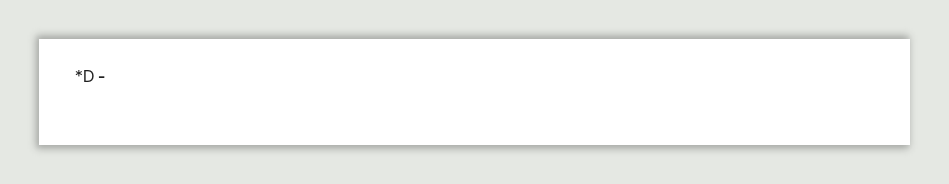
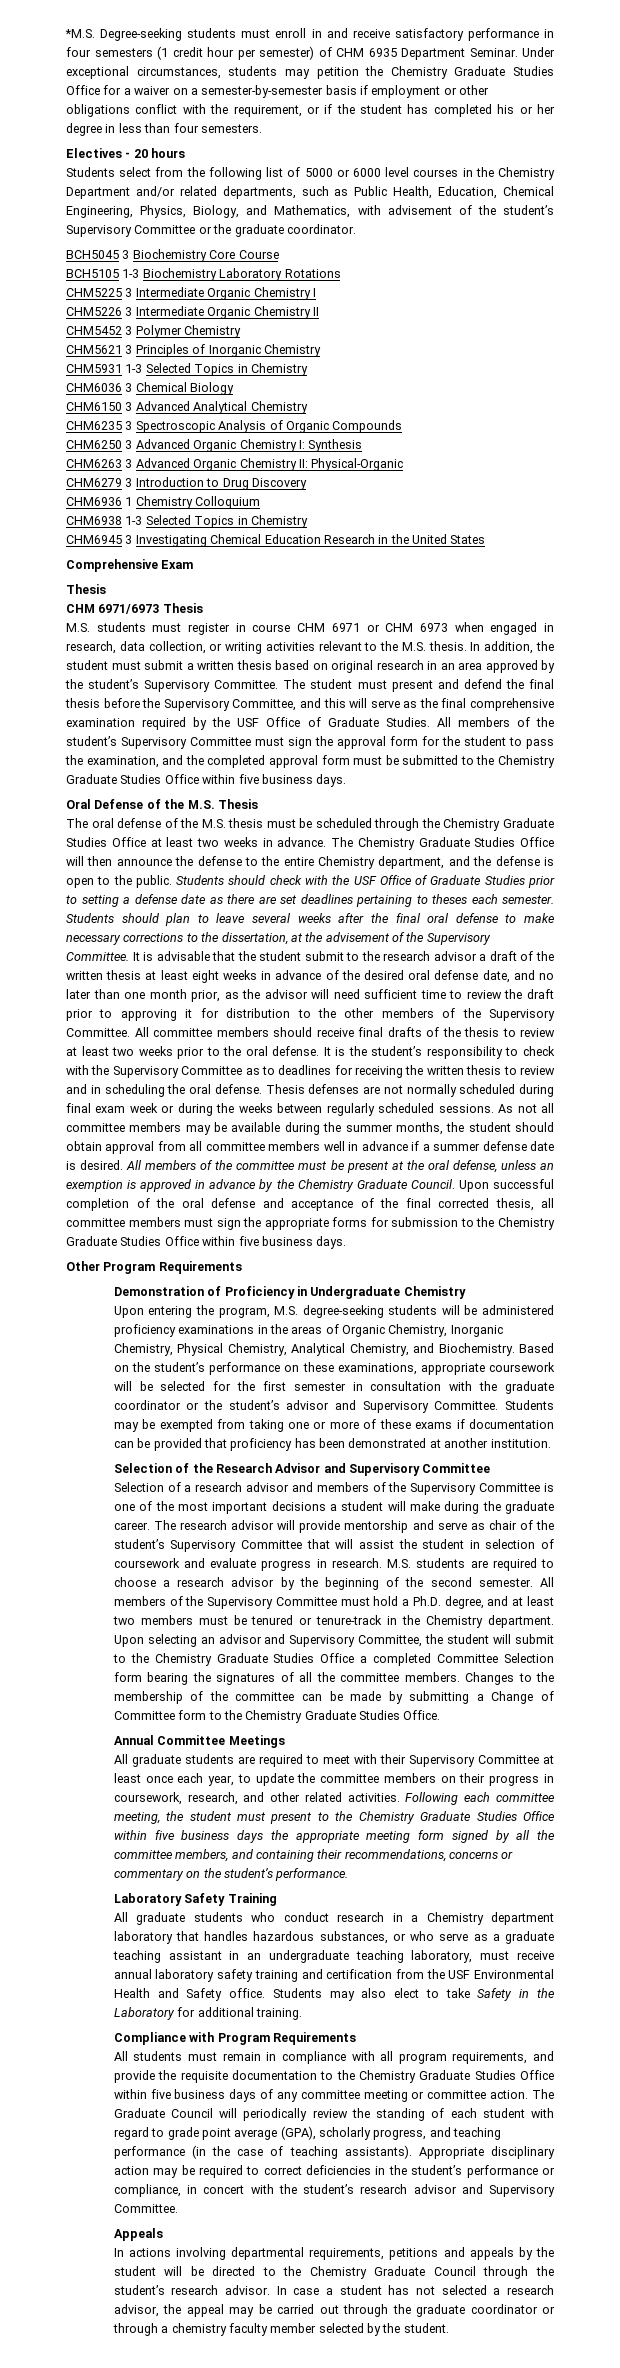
[75,70,106,82] *D - -> [65,28,554,41] [66,46,555,60] [66,66,554,79] [66,85,490,98] [66,104,555,117] [66,123,262,136] [66,148,186,158] [66,167,555,180] [66,186,555,199] [66,205,554,218] [66,224,356,237] [66,249,279,262] [66,268,341,281] [66,287,316,300] [66,306,319,319] [66,325,242,338] [66,344,321,357] [66,363,308,376] [66,382,235,395] [66,401,308,414] [66,420,403,433] [66,439,363,452] [66,458,404,471] [66,477,307,490] [66,496,261,509] [66,515,308,528] [66,534,486,547] [66,559,194,572] [66,584,106,594] [66,603,203,614] [66,622,554,635] [66,641,554,654] [66,660,555,673] [65,679,554,692] [65,698,554,711] [66,717,554,730] [66,736,554,749] [65,755,555,768] [66,774,347,787] [66,799,258,809] [66,818,554,831] [66,837,554,850] [66,856,554,869] [66,875,555,888] [66,894,554,907] [66,913,556,926] [66,932,491,945] [66,951,555,961] [66,970,554,983] [66,989,555,1002] [66,1008,555,1021] [66,1027,555,1037] [66,1046,556,1059] [66,1065,555,1078] [66,1084,554,1097] [66,1103,554,1116] [66,1122,554,1135] [66,1141,554,1154] [66,1160,554,1173] [66,1179,554,1192] [66,1198,554,1211] [66,1217,555,1230] [66,1236,347,1249] [66,1261,242,1274] [113,1286,466,1299] [113,1305,555,1318] [113,1324,503,1337] [113,1343,554,1356] [113,1362,555,1375] [113,1381,554,1394] [113,1400,554,1413] [113,1419,554,1432] [113,1438,551,1451] [113,1463,491,1476] [113,1482,554,1495] [113,1501,555,1514] [113,1520,555,1533] [113,1539,554,1552] [113,1558,554,1571] [113,1577,555,1590] [113,1596,554,1609] [112,1615,554,1628] [113,1634,554,1647] [112,1653,554,1666] [113,1672,554,1685] [113,1691,554,1704] [113,1710,441,1723] [113,1735,285,1748] [113,1754,555,1767] [113,1773,554,1786] [113,1792,555,1805] [113,1811,555,1824] [113,1830,555,1843] [113,1849,514,1862] [113,1868,349,1881] [113,1893,277,1906] [113,1912,554,1925] [113,1931,554,1944] [112,1950,554,1963] [113,1969,554,1982] [113,1988,555,2001] [113,2007,302,2020] [113,2032,356,2045] [113,2051,554,2064] [113,2070,554,2083] [113,2089,554,2102] [113,2108,554,2121] [113,2126,502,2140] [113,2145,555,2159] [113,2165,555,2178] [113,2184,555,2197] [113,2204,178,2213] [113,2228,163,2241] [113,2247,554,2260] [113,2266,554,2279] [113,2285,555,2295] [113,2304,555,2317] [112,2323,449,2336] *M.S. Degree-seeking students must enroll in and receive satisfactory performance in four semesters (1 credit hour per semester) of CHM 6935 Department Seminar. Under exceptional circumstances, students may petition the Chemistry Graduate Studies Office for a waiver on a semester‐by‐semester basis if employment or other obligations conflict with the requirement, or if the student has completed his or her degree in less than four semesters. // Electives - 20 hours // Students select from the following list of 5000 or 6000 level courses in the Chemistry Department and/or related departments, such as Public Health, Education, Chemical Engineering, Physics, Biology, and Mathematics, with advisement of the student’s Supervisory Committee or the graduate coordinator. // BCH5045 3 Biochemistry Core Course // BCH5105 1-3 Biochemistry Laboratory Rotations // CHM5225 3 Intermediate Organic Chemistry I // CHM5226 3 Intermediate Organic Chemistry II // CHM5452 3 Polymer Chemistry // CHM5621 3 Principles of Inorganic Chemistry // CHM5931 1-3 Selected Topics in Chemistry // CHM6036 3 Chemical Biology // CHM6150 3 Advanced Analytical Chemistry // CHM6235 3 Spectroscopic Analysis of Organic Compounds // CHM6250 3 Advanced Organic Chemistry I: Synthesis // CHM6263 3 Advanced Organic Chemistry II: Physical-Organic // CHM6279 3 Introduction to Drug Discovery // CHM6936 1 Chemistry Colloquium // CHM6938 1-3 Selected Topics in Chemistry // CHM6945 3 Investigating Chemical Education Research in the United States // Comprehensive Exam // Thesis // CHM 6971/6973 Thesis // M.S. students must register in course CHM 6971 or CHM 6973 when engaged in research, data collection, or writing activities relevant to the M.S. thesis. In addition, the student must submit a written thesis based on original research in an area approved by the student’s Supervisory Committee. The student must present and defend the final thesis before the Supervisory Committee, and this will serve as the final comprehensive examination required by the USF Office of Graduate Studies. All members of the student’s Supervisory Committee must sign the approval form for the student to pass the examination, and the completed approval form must be submitted to the Chemistry Graduate Studies Office within five business days. // Oral Defense of the M.S. Thesis // The oral defense of the M.S. thesis must be scheduled through the Chemistry Graduate Studies Office at least two weeks in advance. The Chemistry Graduate Studies Office will then announce the defense to the entire Chemistry department, and the defense is open to the public. Students should check with the USF Office of Graduate Studies prior to setting a defense date as there are set deadlines pertaining to theses each semester. Students should plan to leave several weeks after the final oral defense to make necessary corrections to the dissertation, at the advisement of the Supervisory Committee. It is advisable that the student submit to the research advisor a draft of the written thesis at least eight weeks in advance of the desired oral defense date, and no later than one month prior, as the advisor will need sufficient time to review the draft prior to approving it for distribution to the other members of the Supervisory Committee. All committee members should receive final drafts of the thesis to review at least two weeks prior to the oral defense. It is the student’s responsibility to check with the Supervisory Committee as to deadlines for receiving the written thesis to review and in scheduling the oral defense. Thesis defenses are not normally scheduled during final exam week or during the weeks between regularly scheduled sessions. As not all committee members may be available during the summer months, the student should obtain approval from all committee members well in advance if a summer defense date is desired. All members of the committee must be present at the oral defense, unless an exemption is approved in advance by the Chemistry Graduate Council. Upon successful completion of the oral defense and acceptance of the final corrected thesis, all committee members must sign the appropriate forms for submission to the Chemistry Graduate Studies Office within five business days. // Other Program Requirements // Demonstration of Proficiency in Undergraduate Chemistry // Upon entering the program, M.S. degree-seeking students will be administered proficiency examinations in the areas of Organic Chemistry, Inorganic Chemistry, Physical Chemistry, Analytical Chemistry, and Biochemistry. Based on the student’s performance on these examinations, appropriate coursework will be selected for the first semester in consultation with the graduate coordinator or the student’s advisor and Supervisory Committee. Students may be exempted from taking one or more of these exams if documentation can be provided that proficiency has been demonstrated at another institution. // Selection of the Research Advisor and Supervisory Committee // Selection of a research advisor and members of the Supervisory Committee is one of the most important decisions a student will make during the graduate career. The research advisor will provide mentorship and serve as chair of the student’s Supervisory Committee that will assist the student in selection of coursework and evaluate progress in research. M.S. students are required to choose a research advisor by the beginning of the second semester. All members of the Supervisory Committee must hold a Ph.D. degree, and at least two members must be tenured or tenure-track in the Chemistry department. Upon selecting an advisor and Supervisory Committee, the student will submit to the Chemistry Graduate Studies Office a completed Committee Selection form bearing the signatures of all the committee members. Changes to the membership of the committee can be made by submitting a Change of Committee form to the Chemistry Graduate Studies Office. // Annual Committee Meetings // All graduate students are required to meet with their Supervisory Committee at least once each year, to update the committee members on their progress in coursework, research, and other related activities. Following each committee meeting, the student must present to the Chemistry Graduate Studies Office within five business days the appropriate meeting form signed by all the committee members, and containing their recommendations, concerns or commentary on the student’s performance. // Laboratory Safety Training // All graduate students who conduct research in a Chemistry department laboratory that handles hazardous substances, or who serve as a graduate teaching assistant in an undergraduate teaching laboratory, must receive annual laboratory safety training and certification from the USF Environmental Health and Safety office. Students may also elect to take Safety in the Laboratory for additional training. // Compliance with Program Requirements // All students must remain in compliance with all program requirements, and provide the requisite documentation to the Chemistry Graduate Studies Office within five business days of any committee meeting or committee action. The Graduate Council will periodically review the standing of each student with regard to grade point average (GPA), scholarly progress, and teaching performance (in the case of teaching assistants). Appropriate disciplinary action may be required to correct deficiencies in the student’s performance or compliance, in concert with the student’s research advisor and Supervisory Committee. // Appeals // In actions involving departmental requirements, petitions and appeals by the student will be directed to the Chemistry Graduate Council through the student’s research advisor. In case a student has not selected a research advisor, the appeal may be carried out through the graduate coordinator or through a chemistry faculty member selected by the student.

